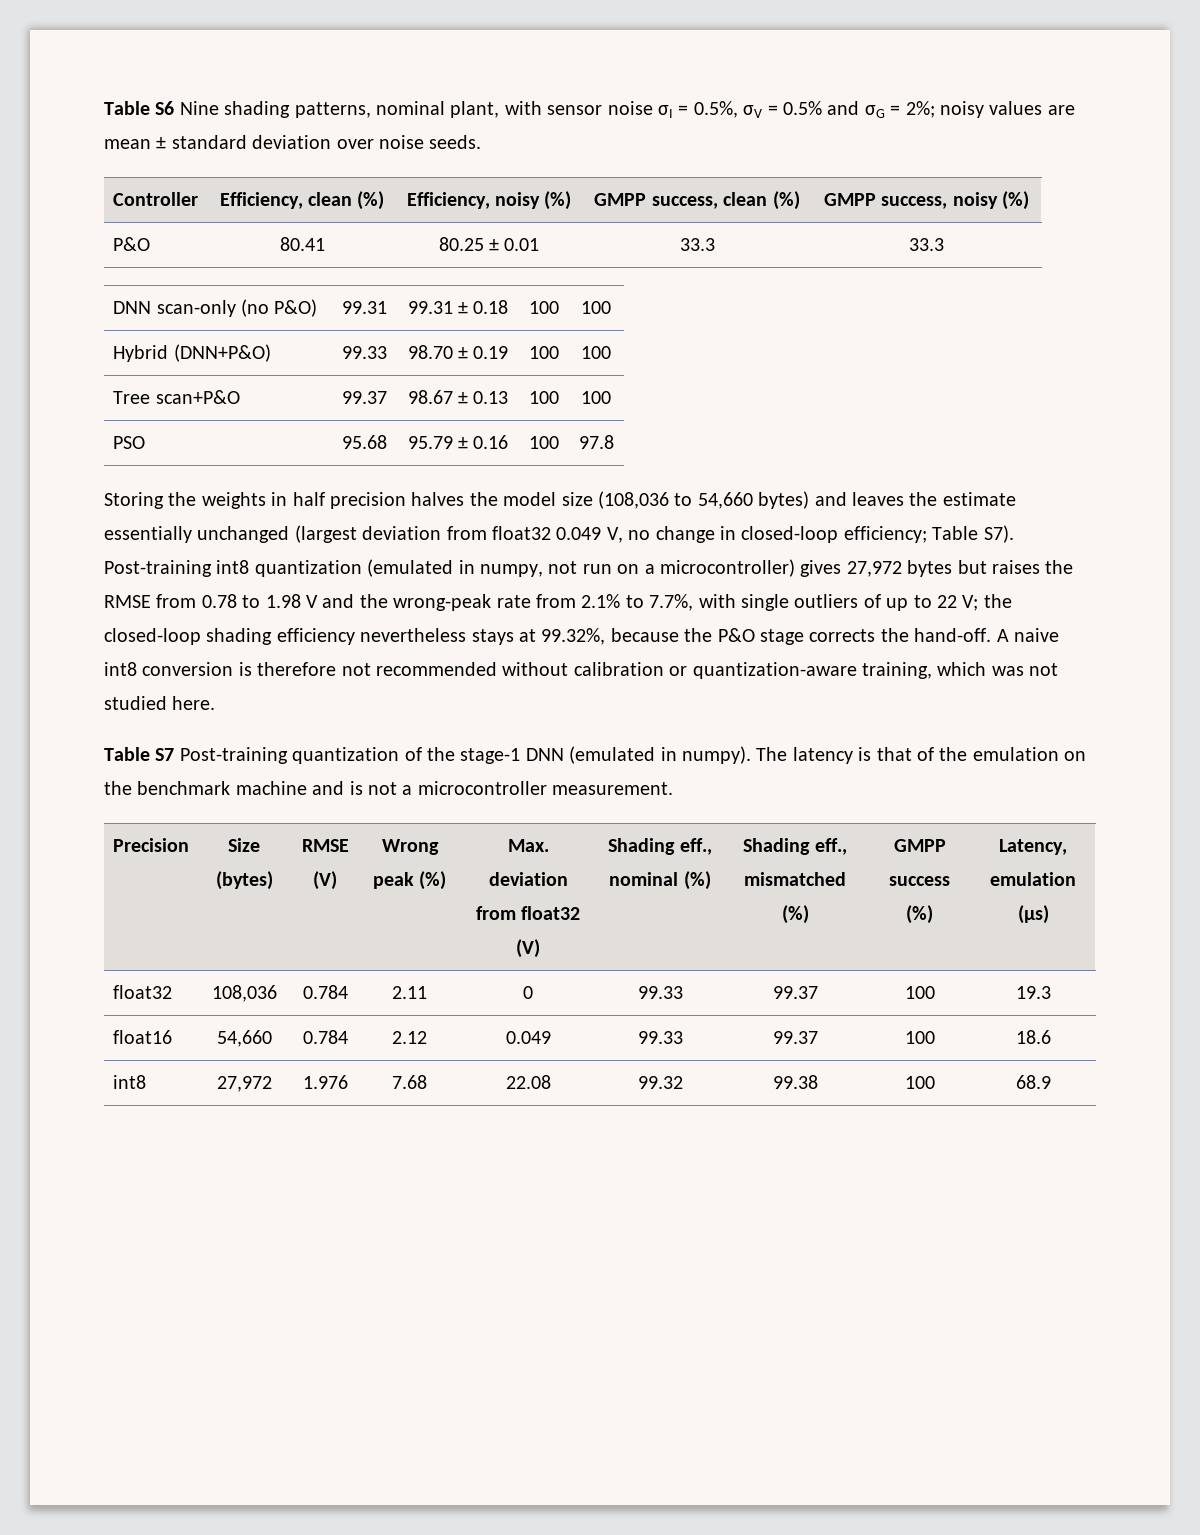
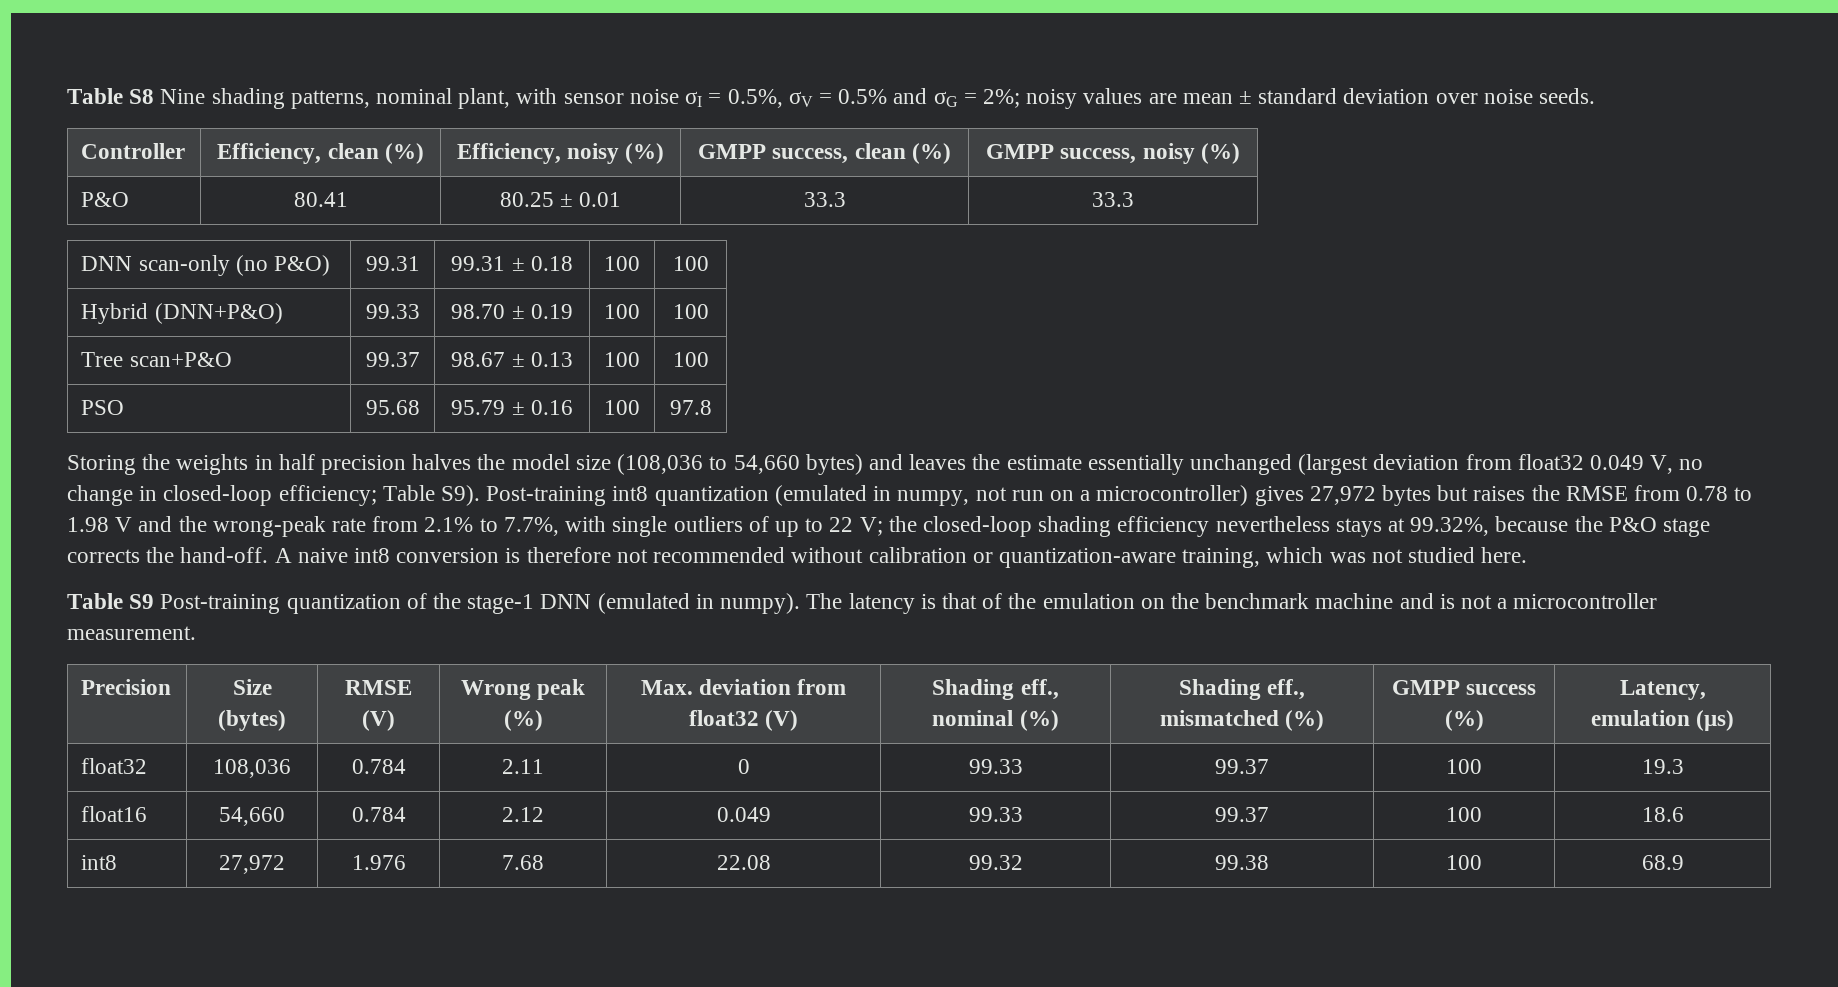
[104,101,175,115] Table S6 -> [67,88,155,104] Table S8
[983,525,1014,543] S7). -> [441,485,481,506] S9).
[155,748,175,761] S7 -> [129,594,155,609] S9

